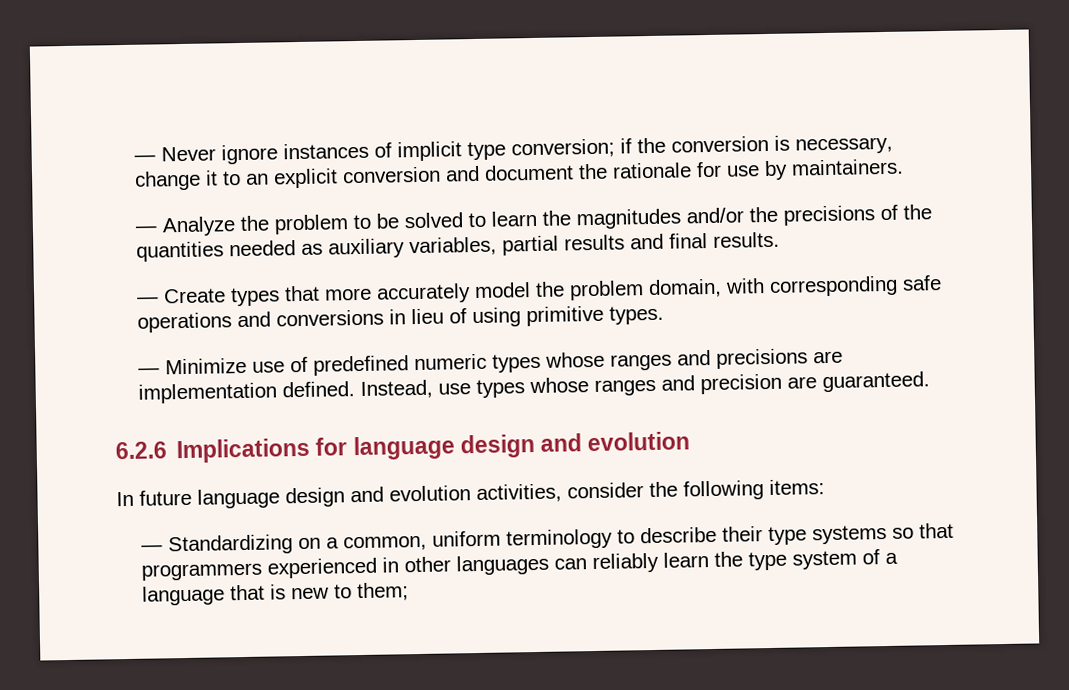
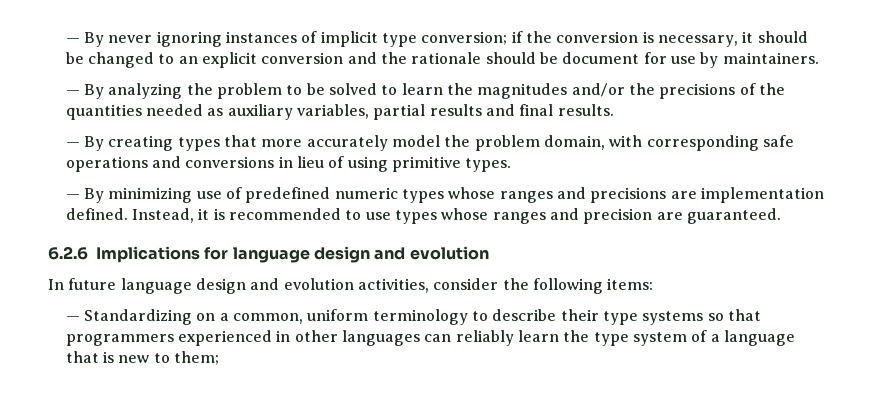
[133,144,278,165] — Never ignore -> [65,31,222,47] — By never ignoring
[133,170,218,191] change it -> [742,31,808,43] [65,52,155,68] it should be changed
[483,164,574,181] document -> (377, 58) none
(692, 170) none -> [485,52,640,64] should be document
[161,216,236,237] Analyze -> [84,83,183,99] By analyzing
[162,288,226,304] Create -> [84,135,174,151] By creating
[164,357,247,375] Minimize -> [84,187,193,203] By minimizing
(433, 389) none -> [198,208,362,220] it is recommended to

